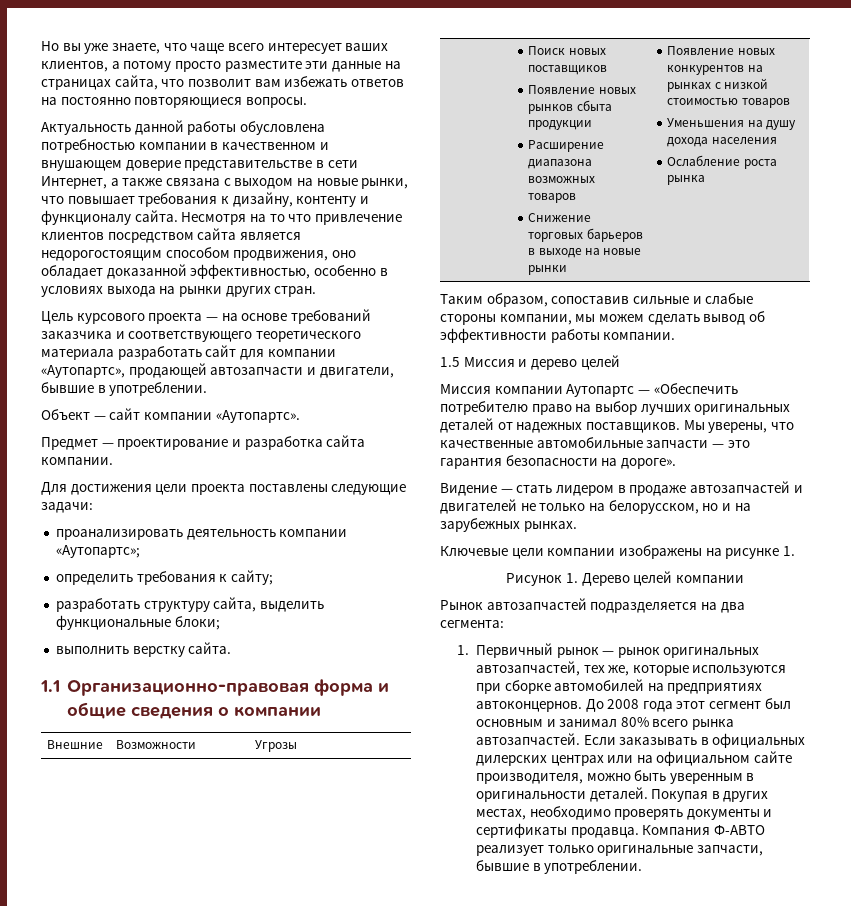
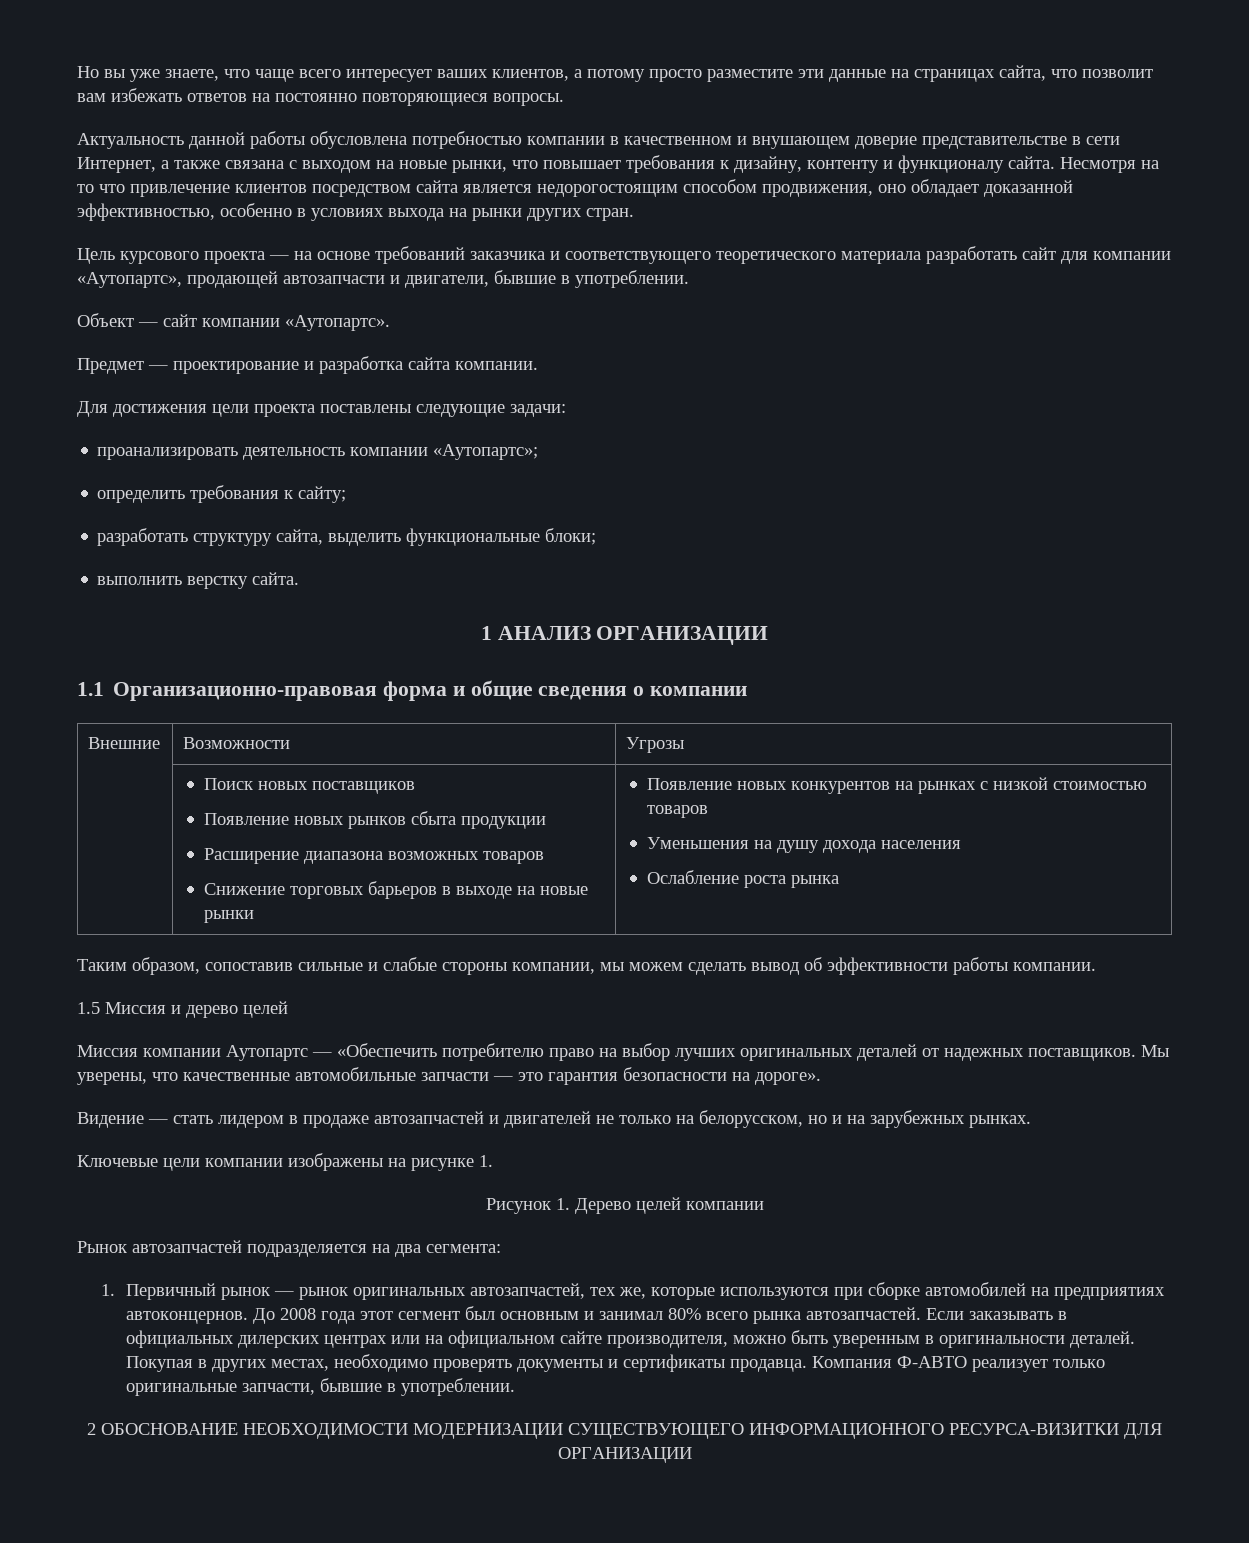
(232, 648) none -> [480,626,769,645] // 1 АНАЛИЗ ОРГАНИЗАЦИИ
(643, 867) none -> [87,1423,1162,1439] [557,1447,692,1463] // 2 ОБОСНОВАНИЕ НЕОБХОДИМОСТИ МОДЕРНИЗАЦИИ СУЩЕСТВУЮЩЕГО ИНФОРМАЦИОННОГО РЕСУРСА-ВИЗИТКИ ДЛЯ ОРГАНИЗАЦИИ

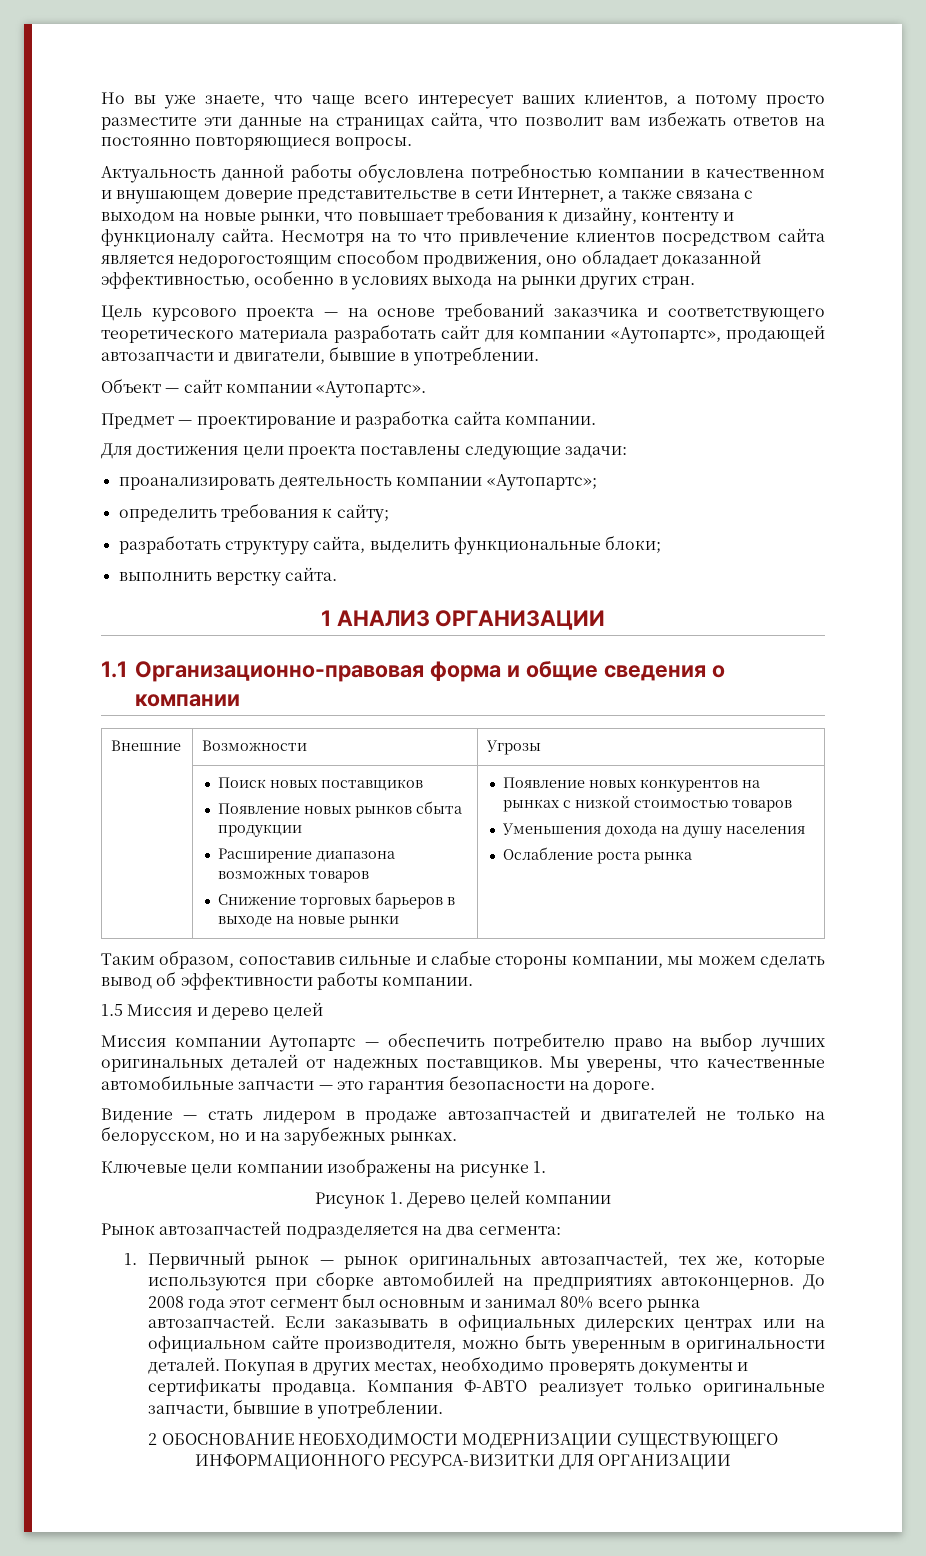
(749, 843) none -> [605,826,658,837] дохода
[822,840,876,853] дохода -> (723, 832) none
[337,1043,437,1057] «Обеспечить -> [387,1032,485,1047] обеспечить
[755,1072,821,1085] дороге». -> [593,1081,656,1094] дороге.

